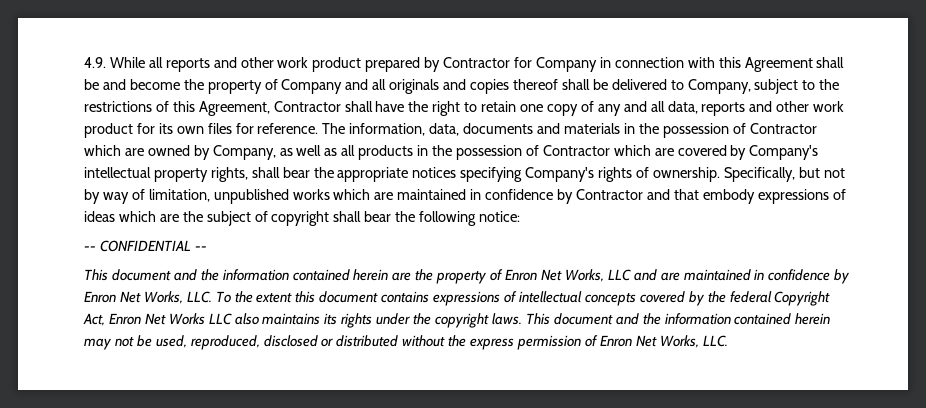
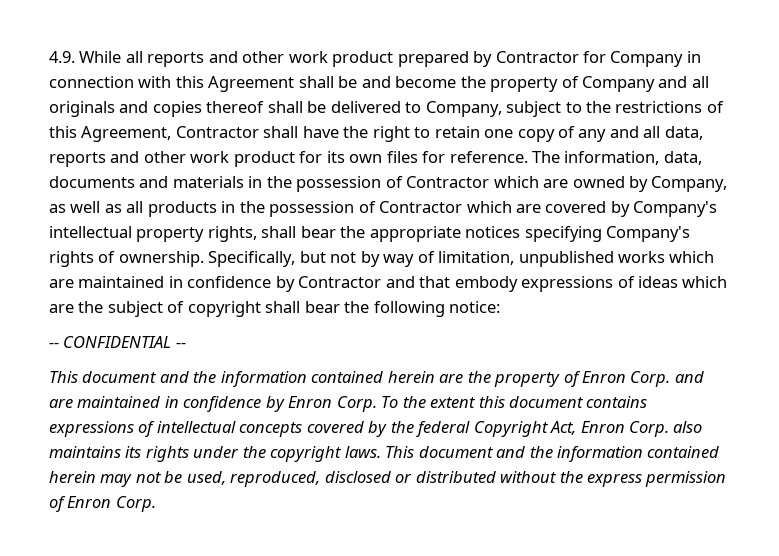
[540,269,631,282] Net Works, LLC -> [630,371,671,387] Corp.
[119,291,212,304] Net Works, LLC. -> [336,396,377,412] Corp.
[144,313,232,325] Net Works LLC -> [629,421,670,437] Corp.
[635,335,728,348] Net Works, LLC. -> [115,496,156,512] Corp.

